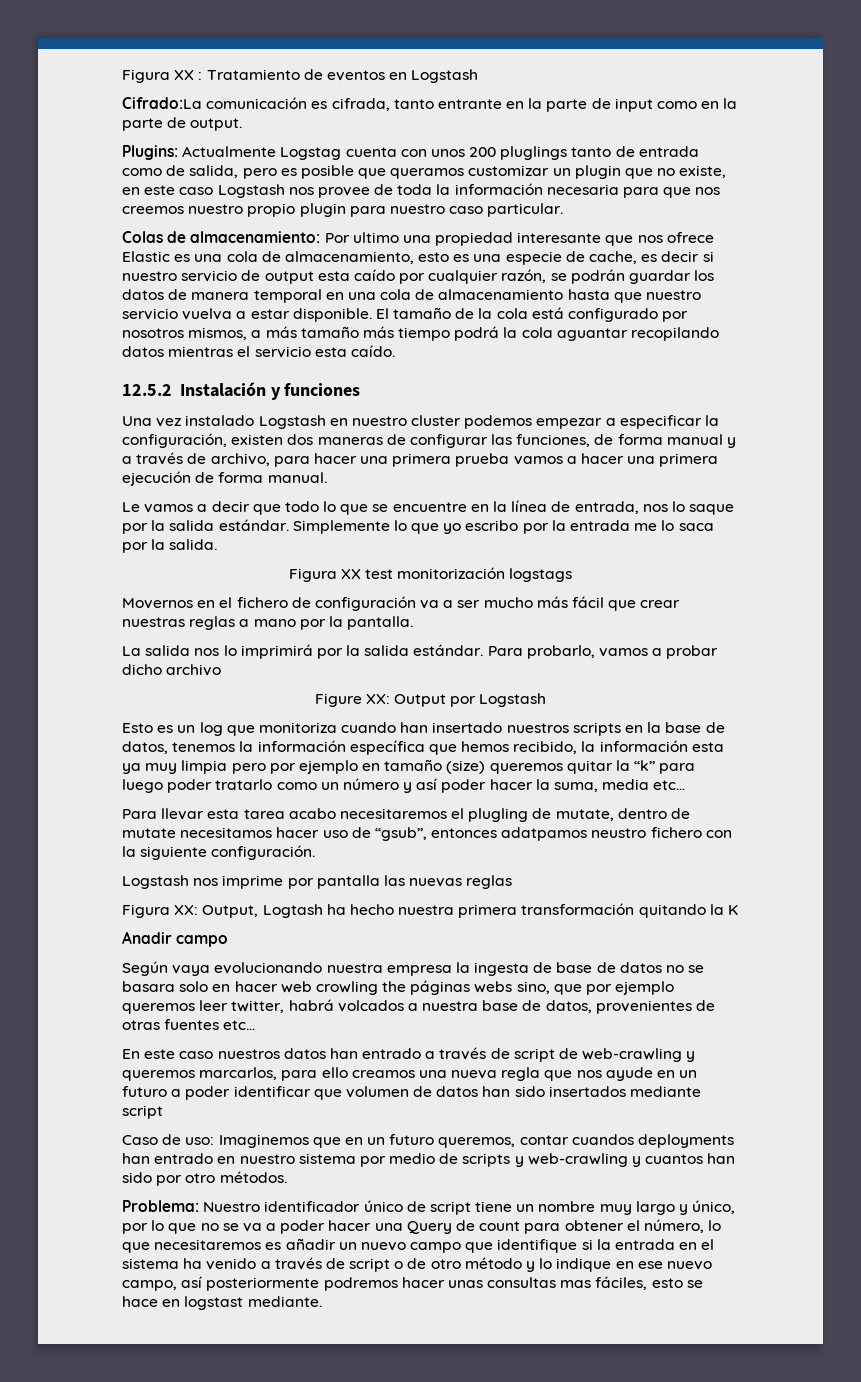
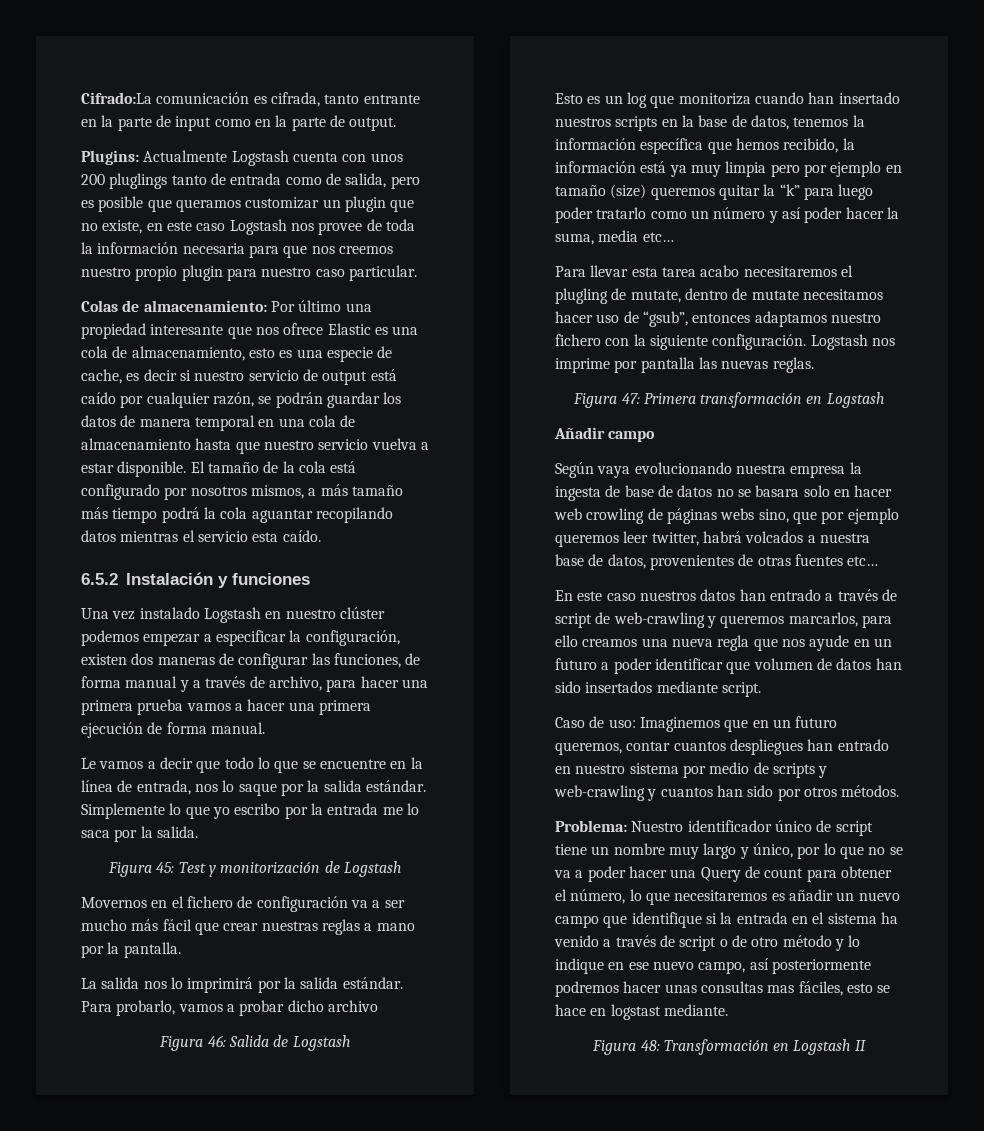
[122,69,479,83] Figura XX : Tratamiento de eventos en Logstash // -> (81, 98) none
[280,147,342,160] Logstag -> [231,150,289,166] Logstash
[352,232,399,243] ultimo -> [298,300,342,312] último
[317,271,350,281] esta -> [370,369,397,381] está
[122,384,172,396] 12.5.2 -> [81,573,118,585] 6.5.2
[411,415,462,426] cluster -> [339,607,385,619] clúster
[340,567,573,582] XX test monitorización logstags -> [156,861,401,877] 45: Test y monitorización de Logstash
[314,693,477,707] Figure XX: Output por -> [159,1035,289,1051] Figura 46: Salida de
[691,742,724,752] esta -> [640,161,667,173] está
[501,827,647,841] adatpamos neustro -> [754,311,881,327] adaptamos nuestro
(316, 852) // -> (807, 342) none
[466,875,513,889] [122,903,739,918] [122,931,172,944] reglas // Figura XX: Output, Logtash ha hecho nuestra primera transformación quitando la K // Anadir -> [772,357,814,373] [573,392,884,408] [554,427,605,439] reglas. // Figura 47: Primera transformación en Logstash // Añadir
[382,981,407,992] the -> [647,508,663,520] de
[122,1105,163,1119] script -> [721,682,761,697] script.
[571,1134,735,1148] cuandos deployments -> [673,739,803,755] cuantos despliegues
[185,1173,216,1183] otro -> [803,787,837,797] otros
(322, 1301) none -> [592,1039,866,1055] // Figura 48: Transformación en Logstash II

